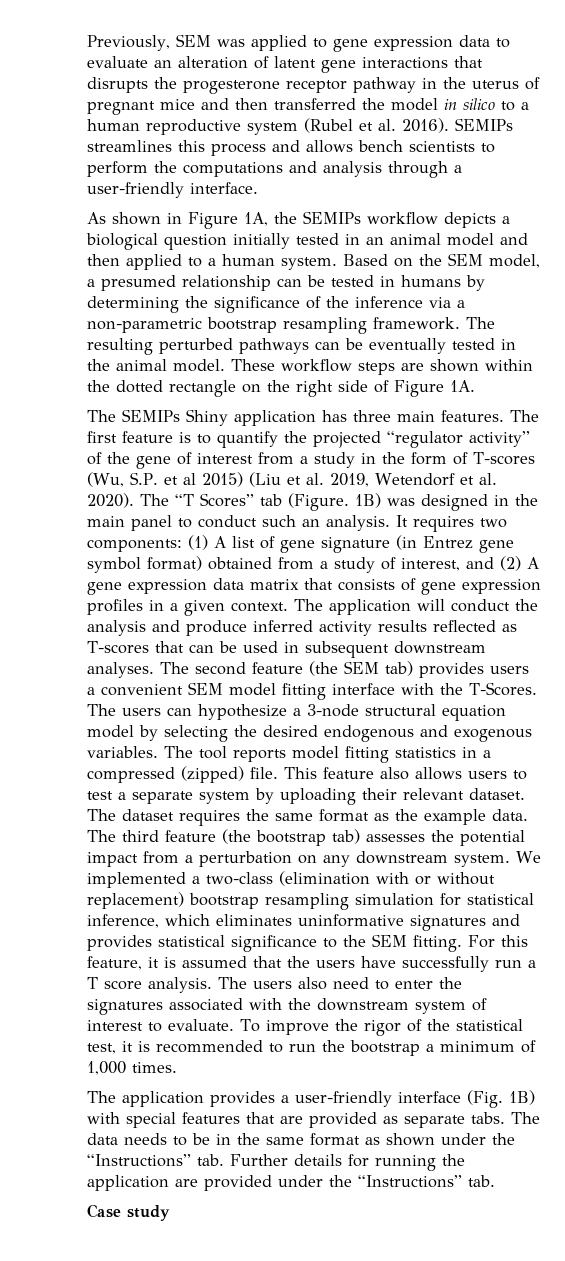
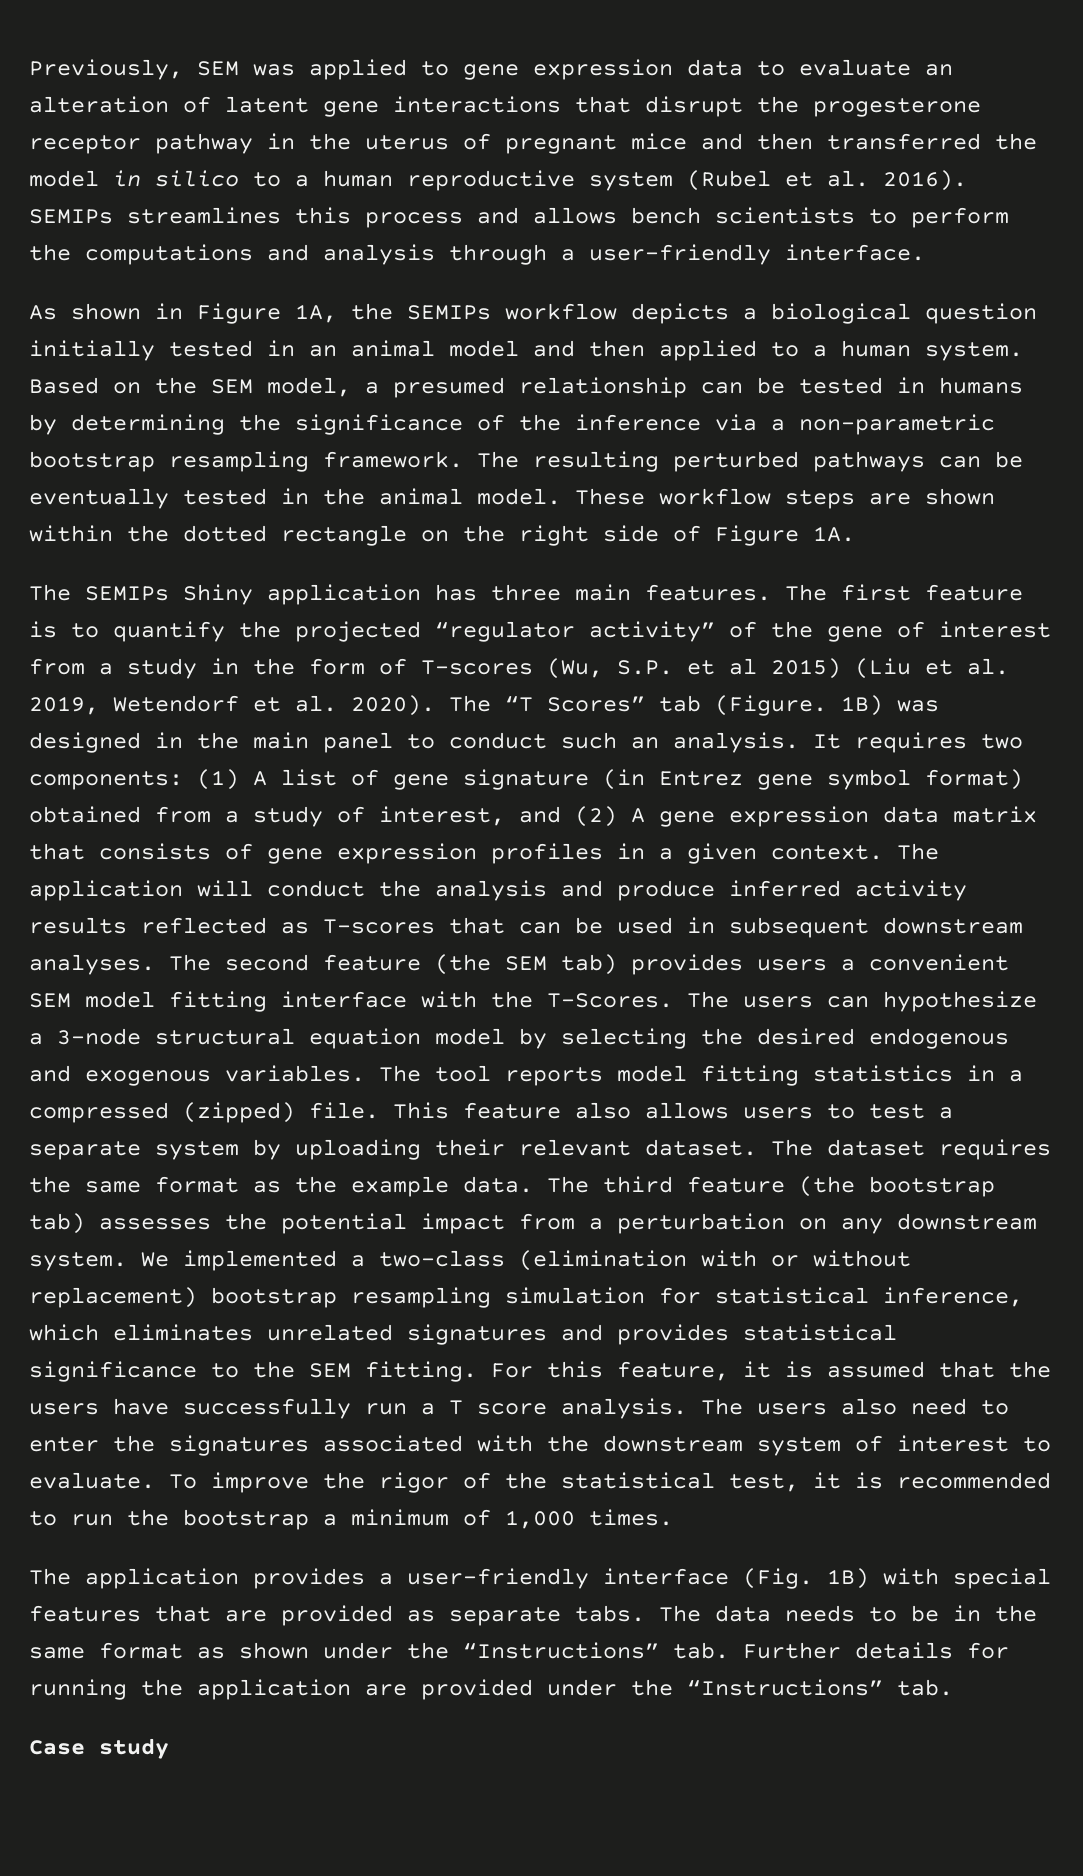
[87,77,148,93] disrupts -> [645,96,743,117] disrupt
[298,914,404,927] uninformative -> [267,1324,393,1341] unrelated

